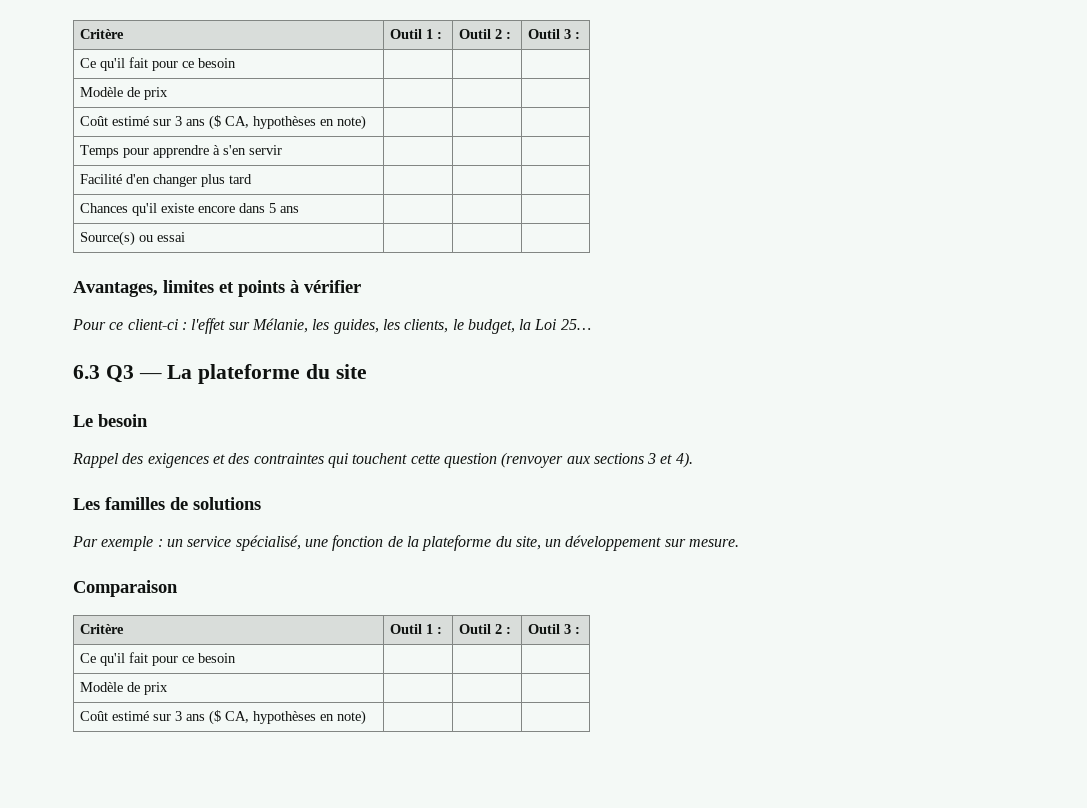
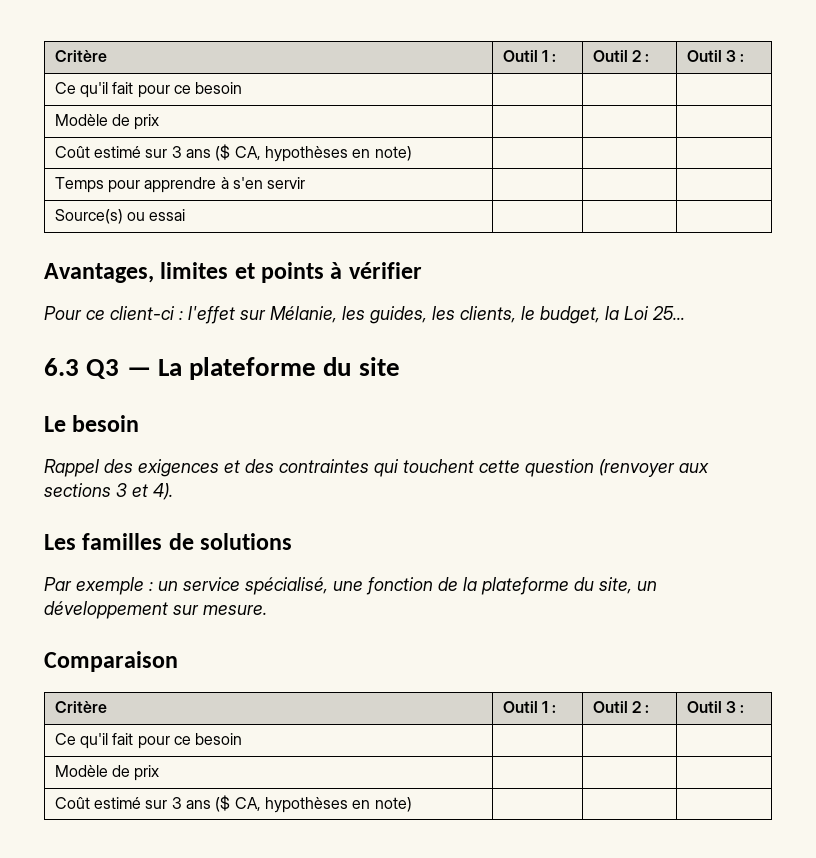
[79,174,252,187] [79,203,299,216] // Facilité d'en changer plus tard | | | // Chances qu'il existe encore dans 5 ans | | | -> (306, 183) none

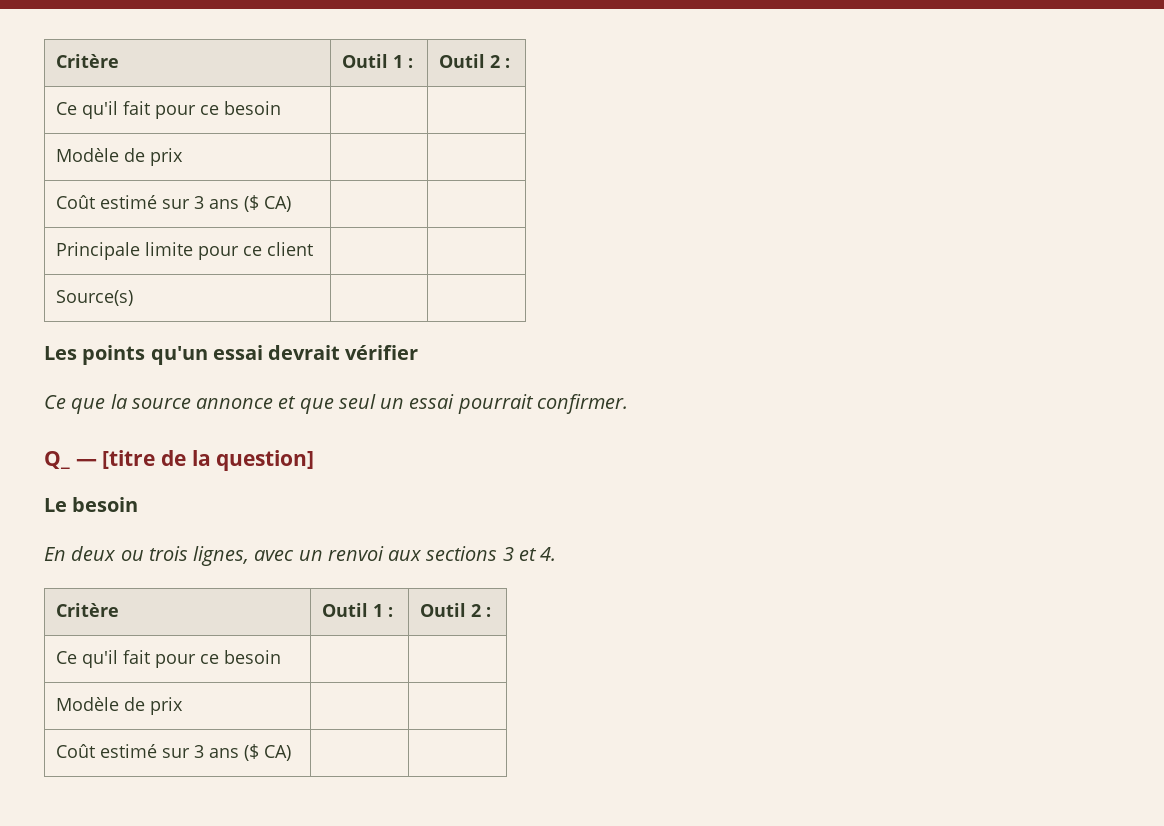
[54,50,107,62] [502,50,557,62] [592,50,650,62] [686,50,745,62] [54,82,243,98] [54,114,160,130] [54,144,412,162] [54,177,306,193] [54,209,186,224] [44,262,422,283] [44,306,685,324] [44,357,400,380] [44,415,140,432] [44,459,709,477] [44,483,173,500] [44,533,293,550] [44,577,657,595] [44,601,267,619] [44,651,178,672] [54,701,107,713] [502,701,557,713] [592,701,650,713] [686,701,745,713] [54,733,243,749] [54,765,160,781] [54,795,412,813] Critère | Outil 1 : | Outil 2 : | Outil 3 : // Ce qu'il fait pour ce besoin | | | // Modèle de prix | | | // Coût estimé sur 3 ans ($ CA, hypothèses en note) | | | // Temps pour apprendre à s'en servir | | | // Source(s) ou essai | | | // Avantages, limites et points à vérifier // Pour ce client-ci : l'effet sur Mélanie, les guides, les clients, le budget, la Loi 25… // 6.3 Q3 — La plateforme du site // Le besoin // Rappel des exigences et des contraintes qui touchent cette question (renvoyer aux sections 3 et 4). // Les familles de solutions // Par exemple : un service spécialisé, une fonction de la plateforme du site, un développement sur mesure. // Comparaison // Critère | Outil 1 : | Outil 2 : | Outil 3 : // Ce qu'il fait pour ce besoin | | | // Modèle de prix | | | // Coût estimé sur 3 ans ($ CA, hypothèses en note) | -> [55,54,119,68] [341,54,413,68] [438,54,510,68] [55,101,281,119] [55,148,183,166] [55,195,291,212] [55,242,313,260] [55,290,133,306] [44,345,419,365] [44,394,628,414] [44,450,315,471] [44,497,139,512] [44,546,557,566] [55,603,119,617] [321,603,393,617] [419,603,491,617] [55,650,281,668] [55,697,183,715] [55,744,291,761] Critère | Outil 1 : | Outil 2 : // Ce qu'il fait pour ce besoin | | // Modèle de prix | | // Coût estimé sur 3 ans ($ CA) | | // Principale limite pour ce client | | // Source(s) | | // Les points qu'un essai devrait vérifier // Ce que la source annonce et que seul un essai pourrait confirmer. // Q_ — [titre de la question] // Le besoin // En deux ou trois lignes, avec un renvoi aux sections 3 et 4. // Critère | Outil 1 : | Outil 2 : // Ce qu'il fait pour ce besoin | | // Modèle de prix | | // Coût estimé sur 3 ans ($ CA)

